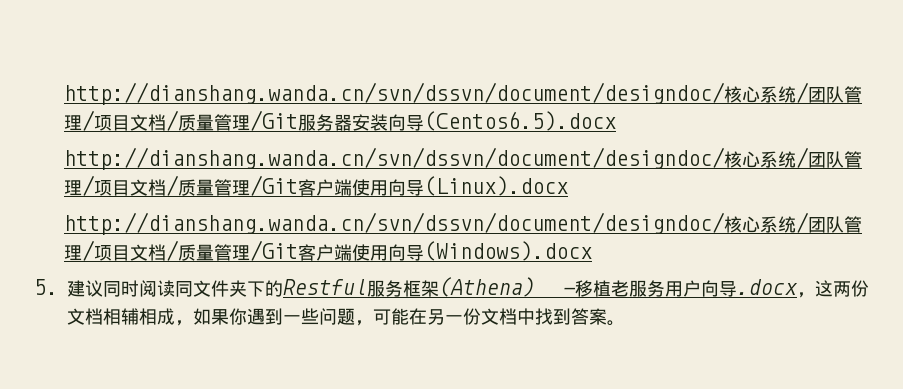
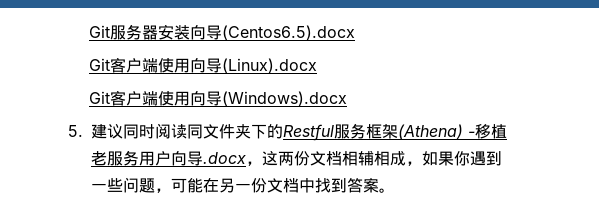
[63,82,862,105] [63,110,298,131] http://dianshang.wanda.cn/svn/dssvn/document/designdoc/核心系统/团队管理/项目文档/质量管理/Git -> [88,25,110,38] Git
[63,147,862,170] [63,175,298,196] http://dianshang.wanda.cn/svn/dssvn/document/designdoc/核心系统/团队管理/项目文档/质量管理/Git -> [88,58,110,71] Git
[63,212,862,235] [63,240,298,261] http://dianshang.wanda.cn/svn/dssvn/document/designdoc/核心系统/团队管理/项目文档/质量管理/Git -> [88,91,110,104] Git

